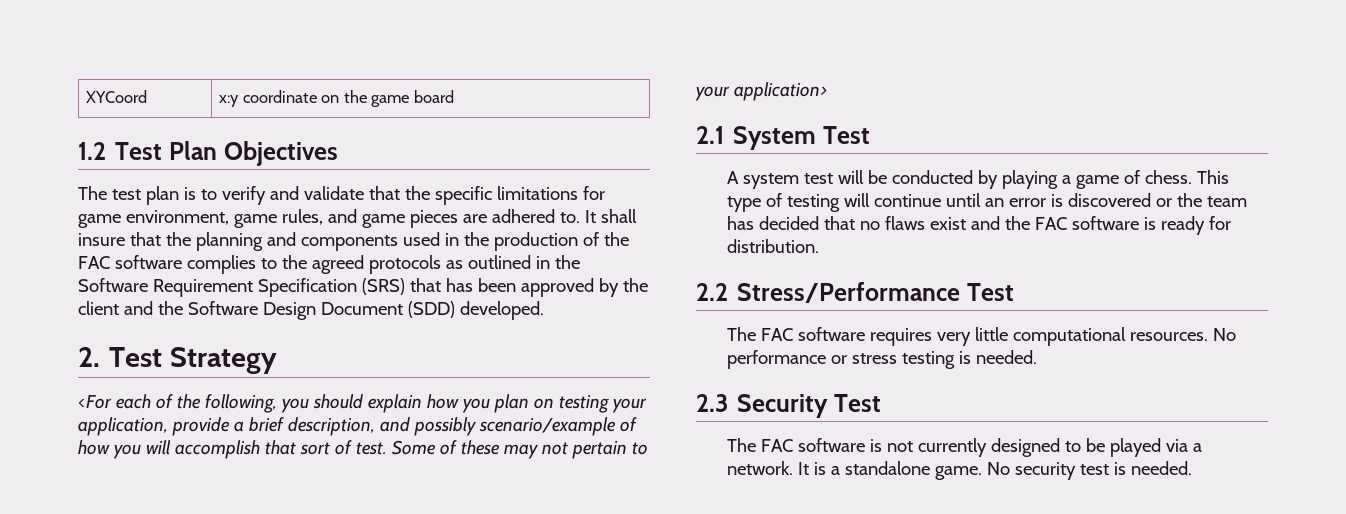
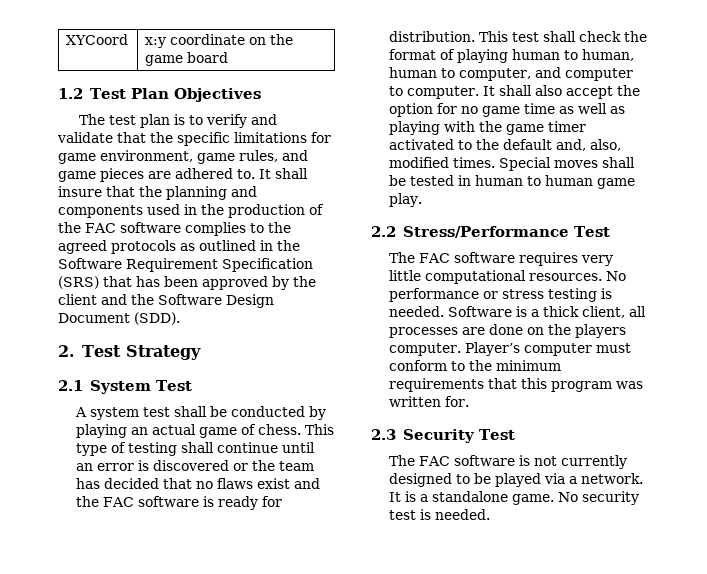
[407,301,544,320] (SDD) developed. -> [134,312,180,325] (SDD).
[78,394,647,413] [78,417,637,436] [78,440,648,459] [695,82,827,101] // <For each of the following, you should explain how you plan on testing your application, provide a brief description, and possibly scenario/example of how you will accomplish that sort of test. Some of these may not pertain to your application> -> (201, 352) none
[838,170,865,184] will -> [174,406,208,417] shall
[1062,175,1072,184] a -> [131,424,197,435] an actual
[844,193,871,207] will -> [181,442,215,453] shall
(820, 246) none -> [479,31,648,42] [389,49,635,63] [389,67,634,81] [389,85,641,99] [389,103,626,117] [389,121,587,135] [389,139,622,151] [389,157,636,171] [389,175,636,189] [389,193,423,207] This test shall check the format of playing human to human, human to computer, and computer to computer. It shall also accept the option for no game time as well as playing with the game timer activated to the default and, also, modified times. Special moves shall be tested in human to human game play.
(1038, 357) none -> [448,306,647,318] [389,324,627,338] [389,342,632,356] [389,360,562,371] [389,378,644,392] [389,396,470,407] Software is a thick client, all processes are done on the players computer. Player’s computer must conform to the minimum requirements that this program was written for.

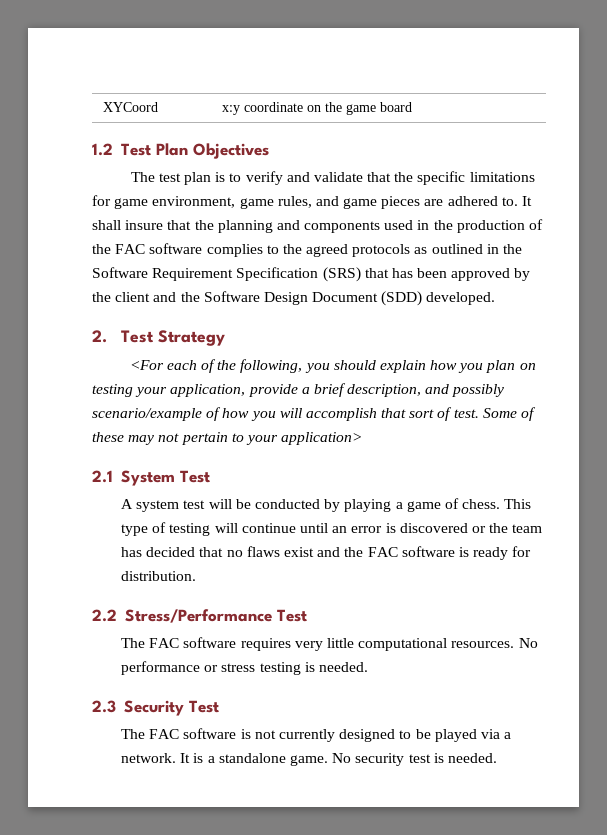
[134,312,180,325] (SDD). -> [381,291,496,306] (SDD) developed.
(201, 352) none -> [130,359,536,373] [92,383,505,397] [92,407,537,421] [92,432,363,445] // <For each of the following, you should explain how you plan on testing your application, provide a brief description, and possibly scenario/example of how you will accomplish that sort of test. Some of these may not pertain to your application>
[174,406,208,417] shall -> [208,499,232,509] will
[131,424,197,435] an actual -> [395,502,403,509] a
[181,442,215,453] shall -> [214,523,238,533] will
[479,31,648,42] [389,49,635,63] [389,67,634,81] [389,85,641,99] [389,103,626,117] [389,121,587,135] [389,139,622,151] [389,157,636,171] [389,175,636,189] [389,193,423,207] This test shall check the format of playing human to human, human to computer, and computer to computer. It shall also accept the option for no game time as well as playing with the game timer activated to the default and, also, modified times. Special moves shall be tested in human to human game play. -> (197, 576) none
[448,306,647,318] [389,324,627,338] [389,342,632,356] [389,360,562,371] [389,378,644,392] [389,396,470,407] Software is a thick client, all processes are done on the players computer. Player’s computer must conform to the minimum requirements that this program was written for. -> (368, 667) none

